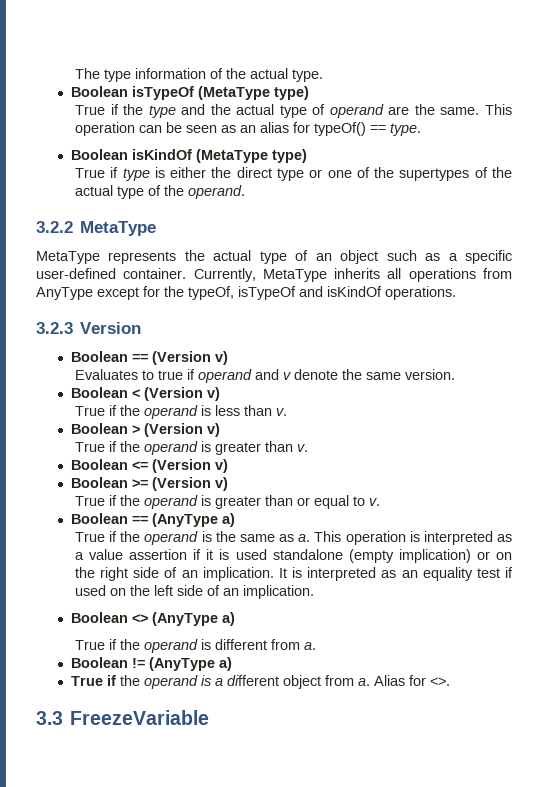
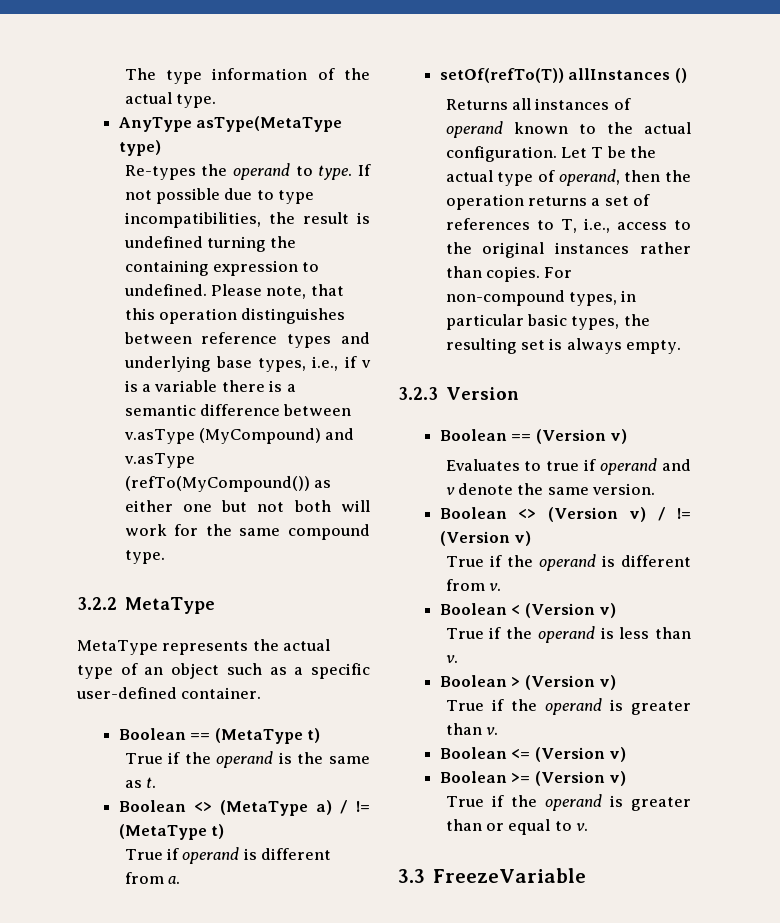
[71,86,310,100] [75,104,512,118] [75,122,422,136] [71,149,308,163] [75,167,512,181] [75,185,246,199] Boolean isTypeOf (MetaType type) // True if the type and the actual type of operand are the same. This operation can be seen as an alias for typeOf() == type. // Boolean isKindOf (MetaType type) // True if type is either the direct type or one of the supertypes of the actual type of the operand. -> [118,116,343,132] [118,140,161,156] [124,163,372,180] [124,188,315,204] [124,212,370,228] [123,236,297,252] [124,260,320,276] [123,284,344,299] [124,308,346,324] [123,332,370,348] [123,356,371,372] [124,380,296,392] [124,404,352,416] [123,428,355,444] [123,453,195,468] [124,476,331,492] [124,500,371,512] [124,524,370,540] [124,550,165,564] AnyType asType(MetaType type) // Re-types the operand to type. If not possible due to type incompatibilities, the result is undefined turning the containing expression to undefined. Please note, that this operation distinguishes between reference types and underlying base types, i.e., if v is a variable there is a semantic difference between v.asType (MyCompound) and v.asType (refTo(MyCompound()) as either one but not both will work for the same compound type.
[193,268,512,282] [36,286,456,300] Currently, MetaType inherits all operations from AnyType except for the typeOf, isTypeOf and isKindOf operations. -> [118,728,321,744] [124,751,371,768] [124,777,156,788] [118,800,370,816] [118,824,225,840] [124,847,332,864] [124,872,180,884] [439,68,687,83] [445,98,631,110] [445,121,691,138] [445,146,657,162] [445,169,691,186] [445,194,651,210] [445,218,691,233] [445,242,691,258] [445,266,573,282] [445,290,637,306] [445,314,650,330] [445,338,682,354] // Boolean == (MetaType t) // True if the operand is the same as t. // Boolean <> (MetaType a) / != (MetaType t) // True if operand is different from a. // setOf(refTo(T)) allInstances () // Returns all instances of operand known to the actual configuration. Let T be the actual type of operand, then the operation returns a set of references to T, i.e., access to the original instances rather than copies. For non-compound types, in particular basic types, the resulting set is always empty.
(456, 374) none -> [439,507,691,522] [439,531,532,546] [445,554,691,571] [445,579,501,591] // Boolean <> (Version v) / != (Version v) // True if the operand is different from v.
[71,513,236,527] [75,531,512,545] [75,549,512,563] [75,567,513,581] [75,585,315,599] [71,612,236,626] [75,639,317,653] [71,657,233,671] [71,675,451,689] // Boolean == (AnyType a) // True if the operand is the same as a. This operation is interpreted as a value assertion if it is used standalone (empty implication) or on the right side of an implication. It is interpreted as an equality test if used on the left side of an implication. // Boolean <> (AnyType a) // True if the operand is different from a. // Boolean != (AnyType a) // True if the operand is a different object from a. Alias for <>. -> (589, 827) none

